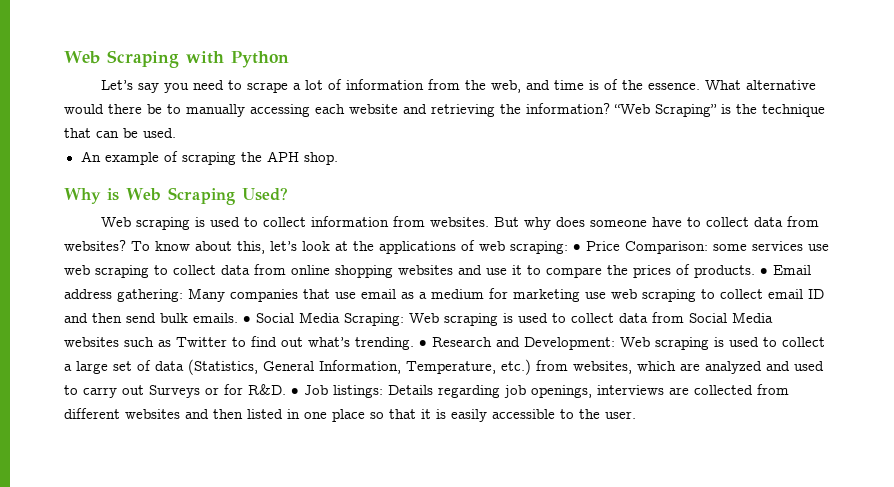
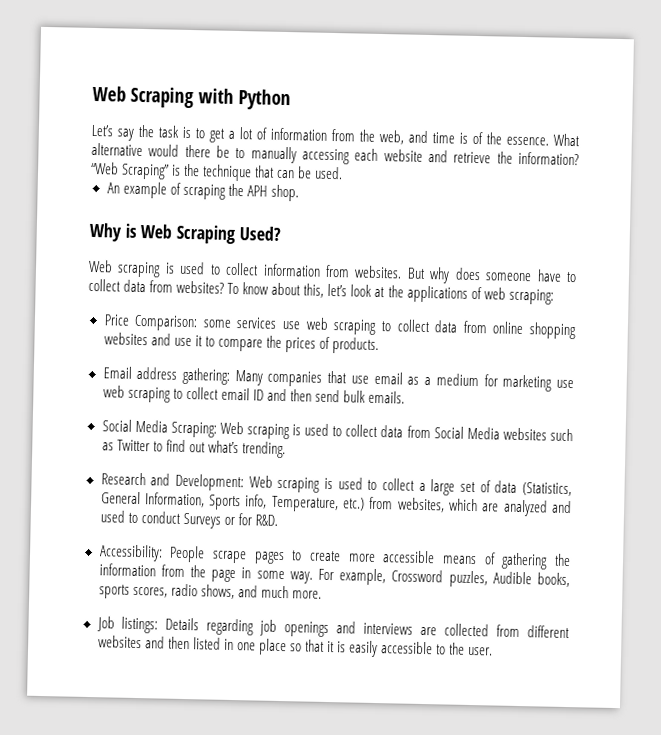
[163,80,288,93] you need to scrape -> [138,124,225,143] the task is to get
[431,104,495,117] retrieving -> [453,151,492,164] retrieve
[573,244,581,251] • -> (554, 296) //
[760,268,768,275] • -> (379, 345) //
[243,316,251,323] • -> (406, 397) //
[419,340,427,347] • -> (286, 450) //
(401, 367) none -> [208,494,268,511] Sports info,
[83,385,144,398] carry out -> [140,511,181,524] conduct
[291,388,299,395] • -> [98,544,571,570] [98,563,570,588] [98,583,322,600] // Accessibility: People scrape pages to create more accessible means of gathering the information from the page in some way. For example, Crossword puzzles, Audible books, sports scores, radio shows, and much more. //
[531,385,592,398] openings, -> [284,621,357,638] openings and

